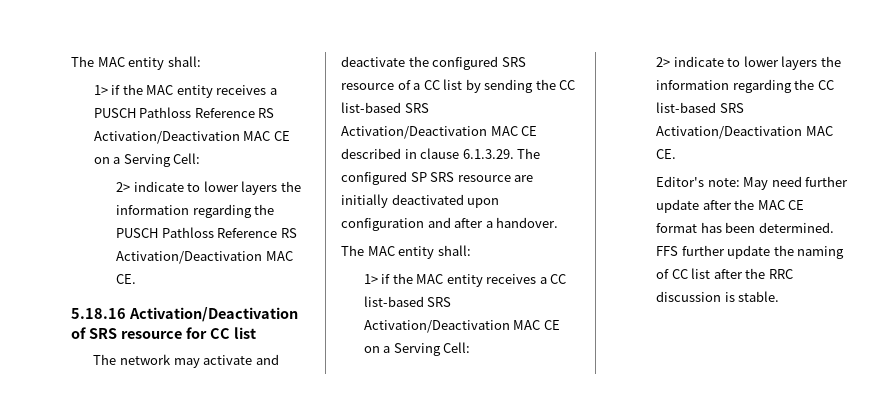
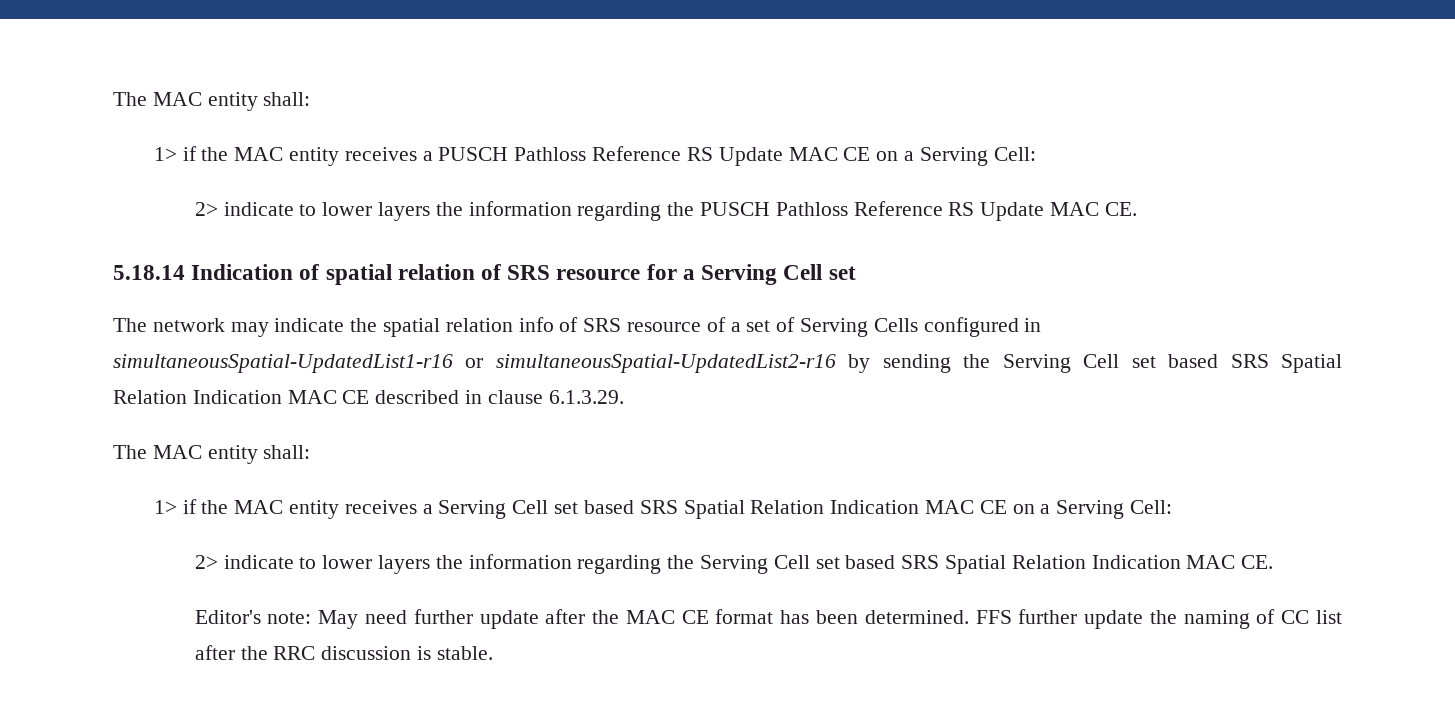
[93,131,240,144] Activation/Deactivation -> [718,147,783,166] Update
[116,251,293,264] [116,274,137,284] [71,307,298,322] [71,327,256,339] [93,354,279,368] [341,56,526,70] [341,79,576,93] [341,102,429,113] [341,126,487,139] Activation/Deactivation MAC CE. // 5.18.16 Activation/Deactivation of SRS resource for CC list // The network may activate and deactivate the configured SRS resource of a CC list by sending the CC list-based SRS Activation/Deactivation -> [980,202,1137,221] [113,264,856,285] [113,317,1042,337] [113,354,1343,373] [113,390,282,404] Update MAC CE. // 5.18.14 Indication of spatial relation of SRS resource for a Serving Cell set // The network may indicate the spatial relation info of SRS resource of a set of Serving Cells configured in simultaneousSpatial-UpdatedList1-r16 or simultaneousSpatial-UpdatedList2-r16 by sending the Serving Cell set based SRS Spatial Relation Indication
[517,148,541,159] [341,171,534,185] [341,194,500,208] [341,217,559,231] The configured SP SRS resource are initially deactivated upon configuration and after a handover. -> (624, 397) none
[550,274,567,284] [363,296,452,307] [363,320,510,333] CC list-based SRS Activation/Deactivation -> [438,500,920,519] Serving Cell set based SRS Spatial Relation Indication
[817,80,834,90] [656,102,744,113] [656,126,803,139] CC list-based SRS Activation/Deactivation -> [699,555,1181,574] Serving Cell set based SRS Spatial Relation Indication

